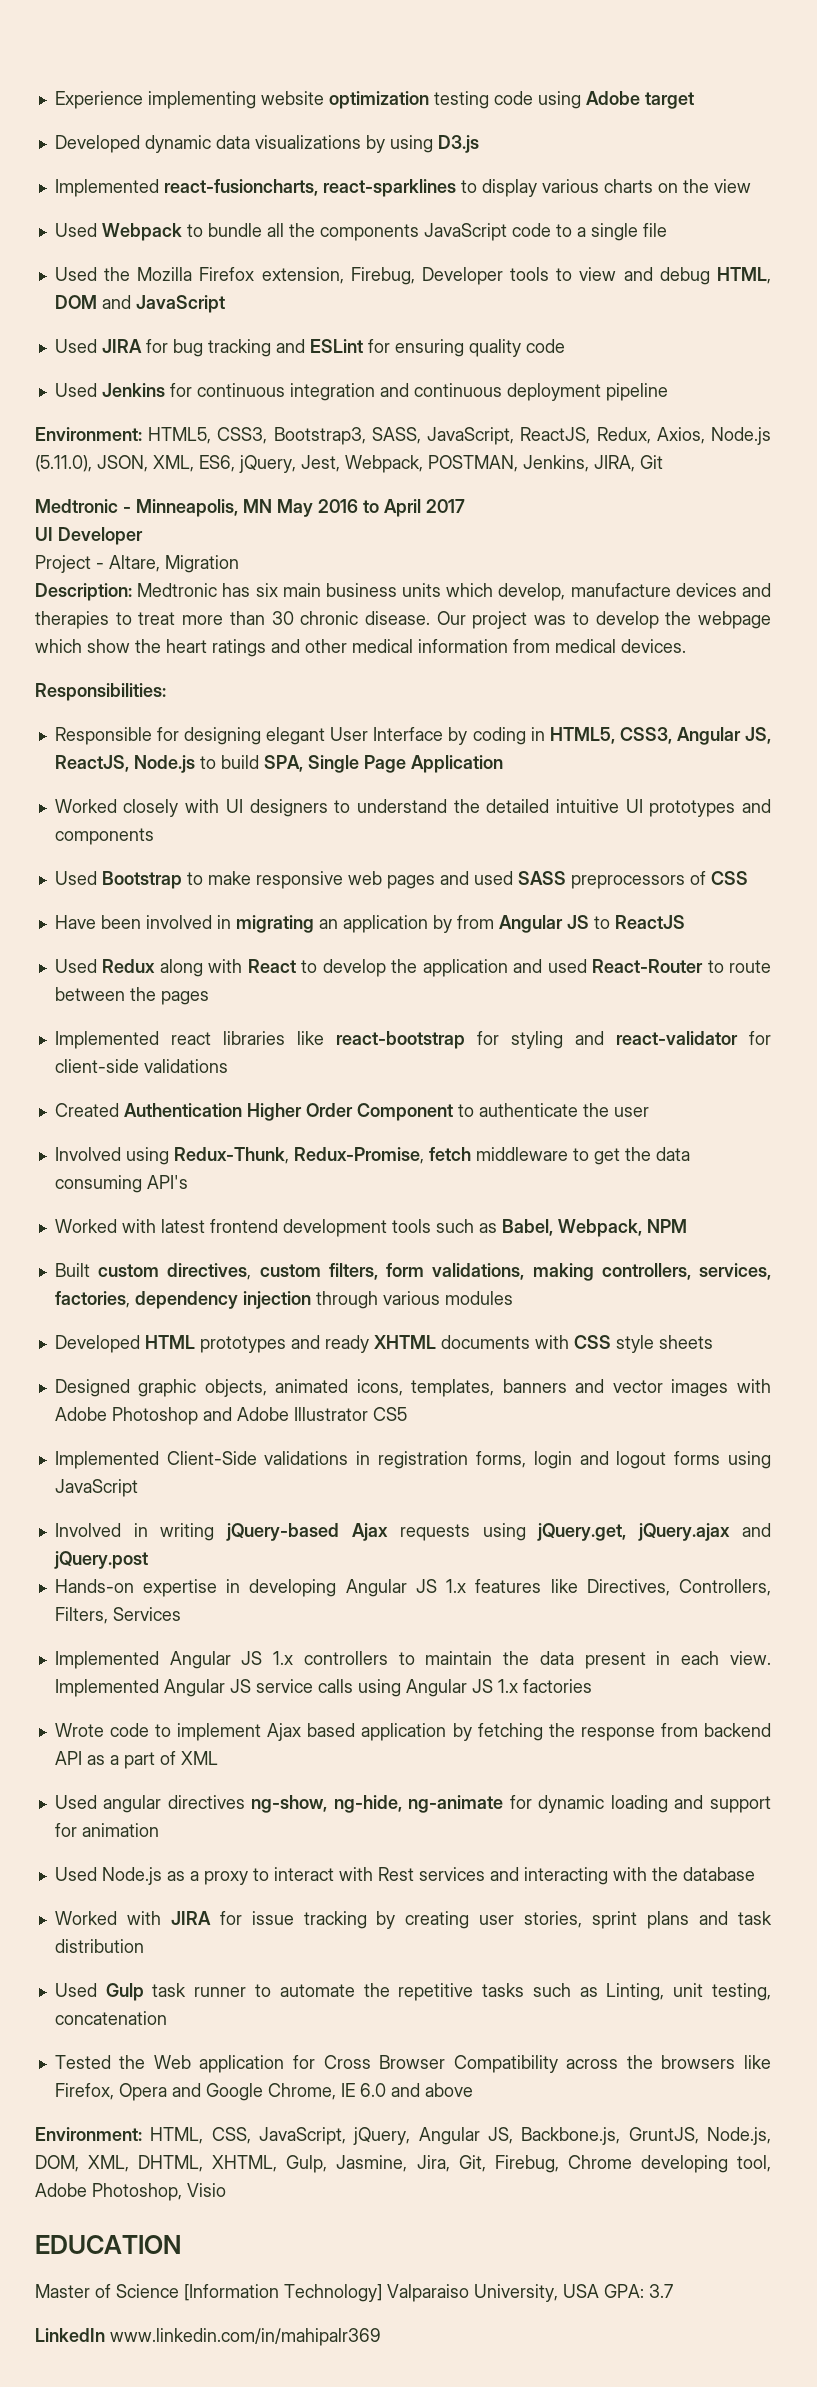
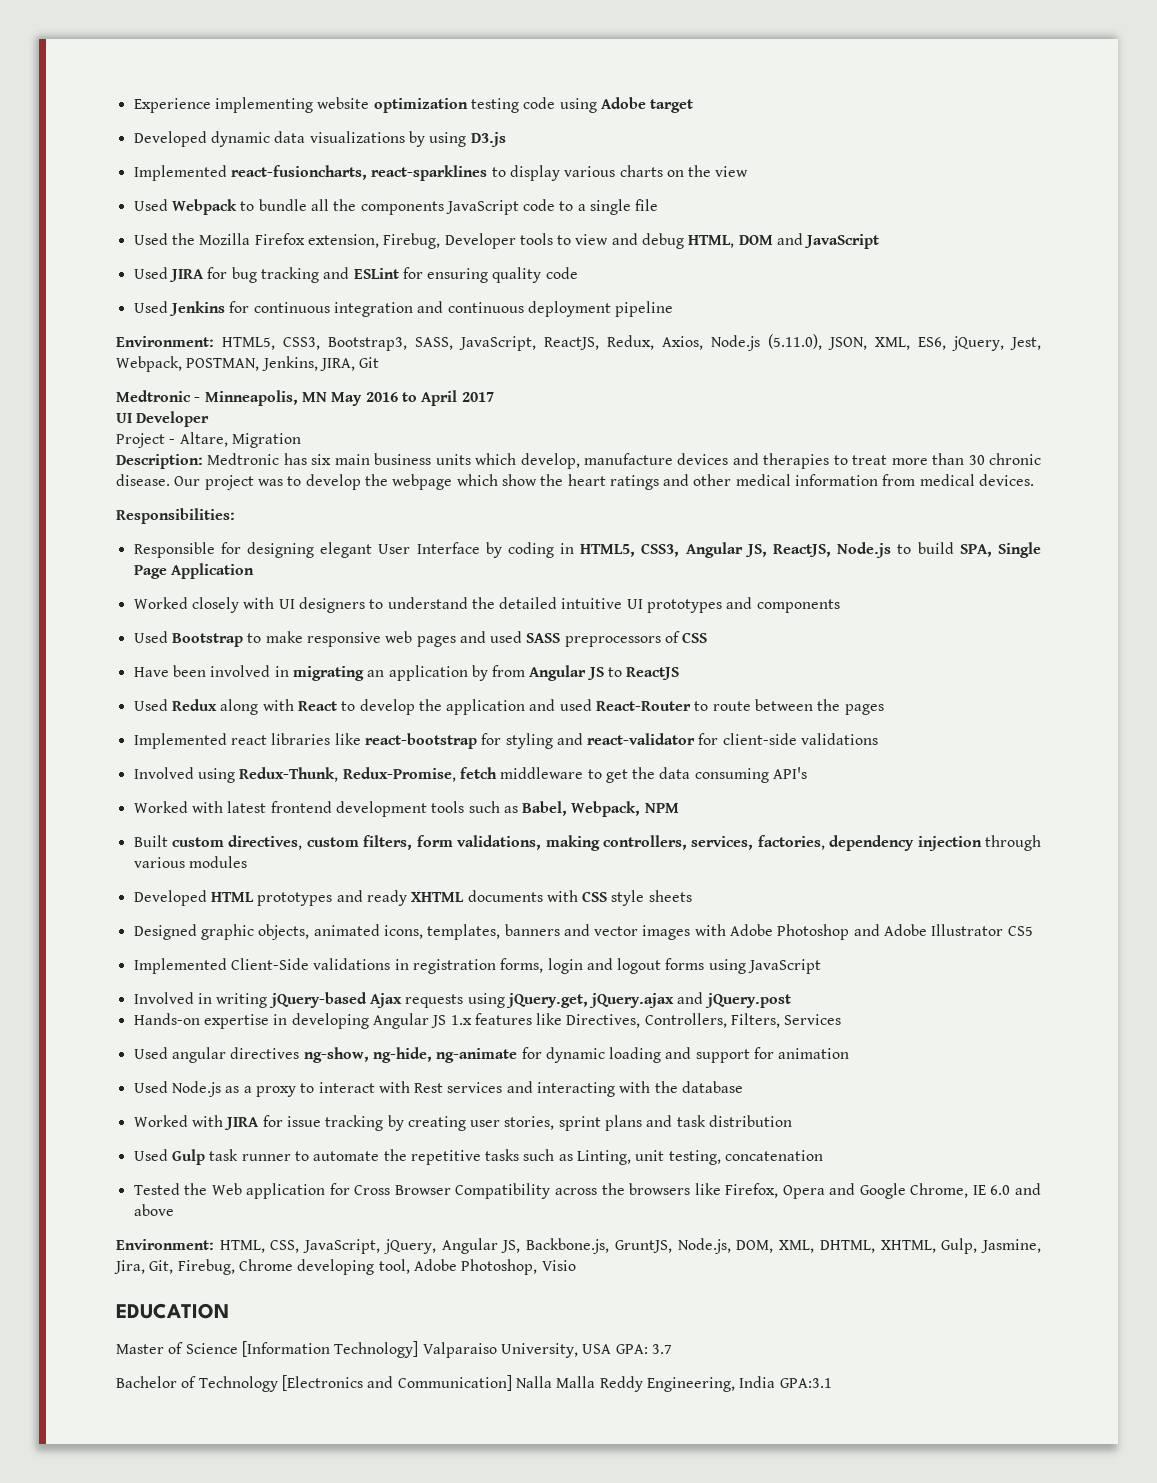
[54,1103,649,1121] // Created Authentication Higher Order Component to authenticate the user -> (879, 739) none
[54,1651,771,1669] [54,1679,592,1697] [54,1723,772,1741] [54,1751,218,1769] // Implemented Angular JS 1.x controllers to maintain the data present in each view. Implemented Angular JS service calls using Angular JS 1.x factories // Wrote code to implement Ajax based application by fetching the response from backend API as a part of XML -> (842, 1019) none
[35,2328,381,2346] LinkedIn www.linkedin.com/in/mahipalr369 -> [116,1375,832,1392] Bachelor of Technology [Electronics and Communication] Nalla Malla Reddy Engineering, India GPA:3.1

